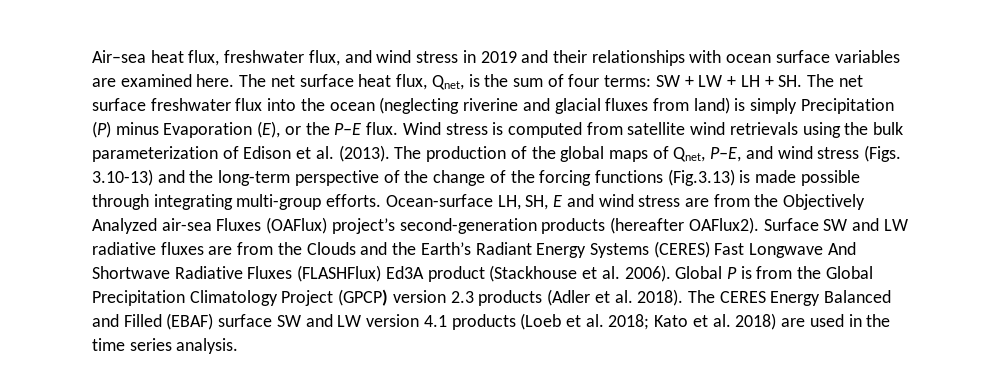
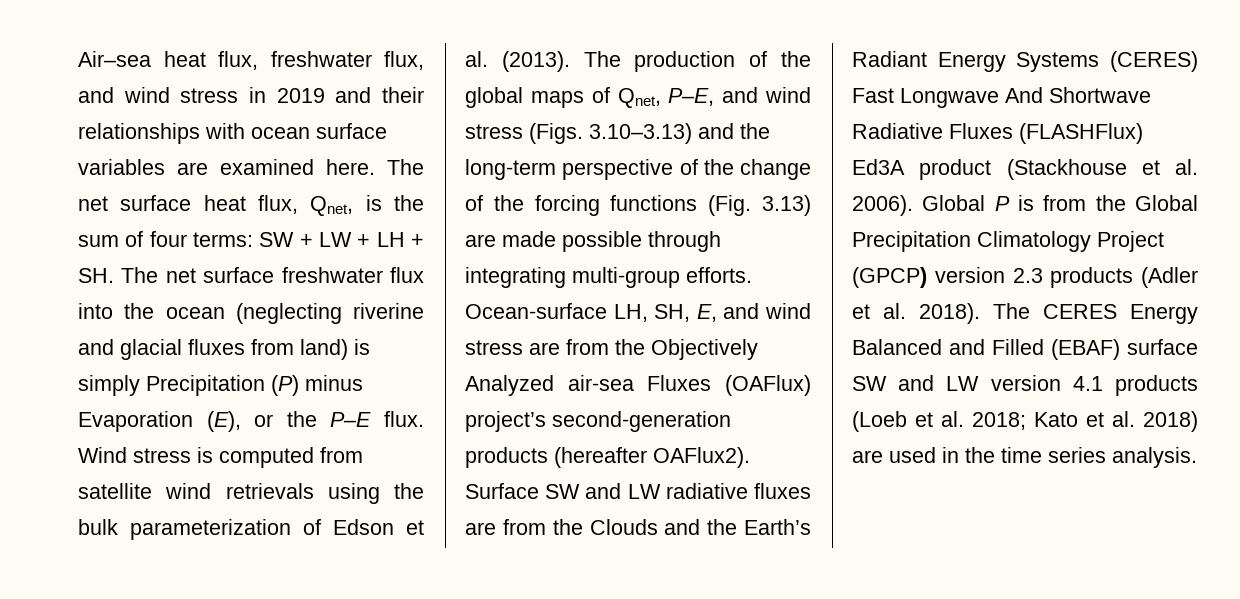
[243,146,292,159] Edison -> [333,519,394,535] Edson
[92,169,153,186] 3.10-13) -> [589,123,692,144] 3.10–3.13)
[667,169,751,186] (Fig.3.13) is -> [708,195,811,216] [465,234,496,247] (Fig. 3.13) are
[553,195,563,207] E -> [696,304,717,322] E,

